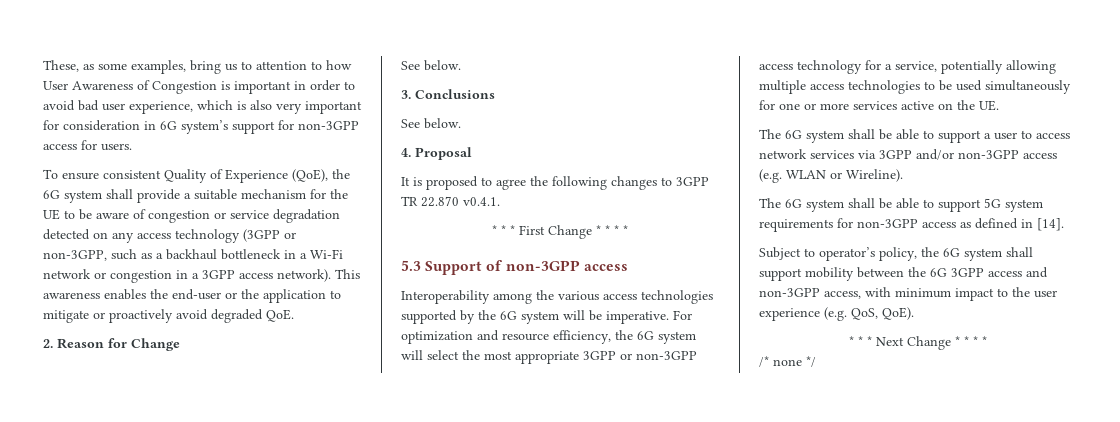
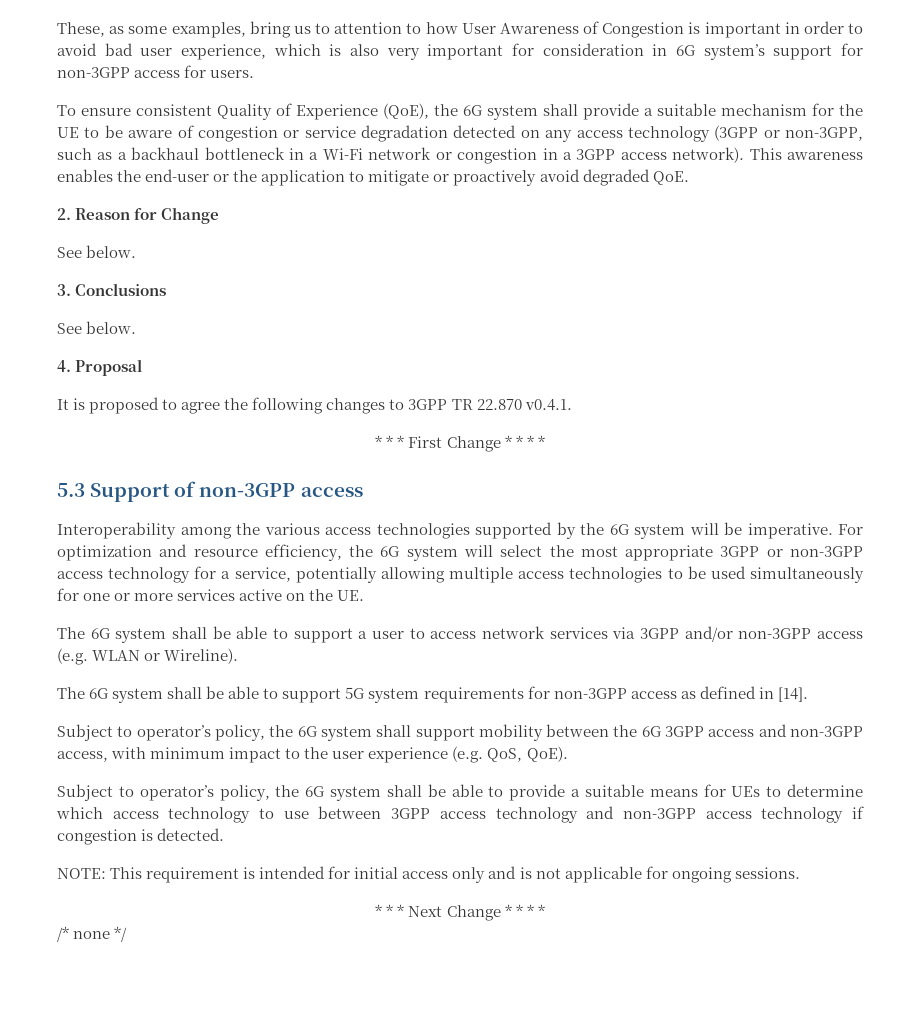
(914, 313) none -> [57,784,864,801] [56,806,865,823] [57,828,225,845] [57,866,800,883] // Subject to operator’s policy, the 6G system shall be able to provide a suitable means for UEs to determine which access technology to use between 3GPP access technology and non-3GPP access technology if congestion is detected. // NOTE: This requirement is intended for initial access only and is not applicable for ongoing sessions.

